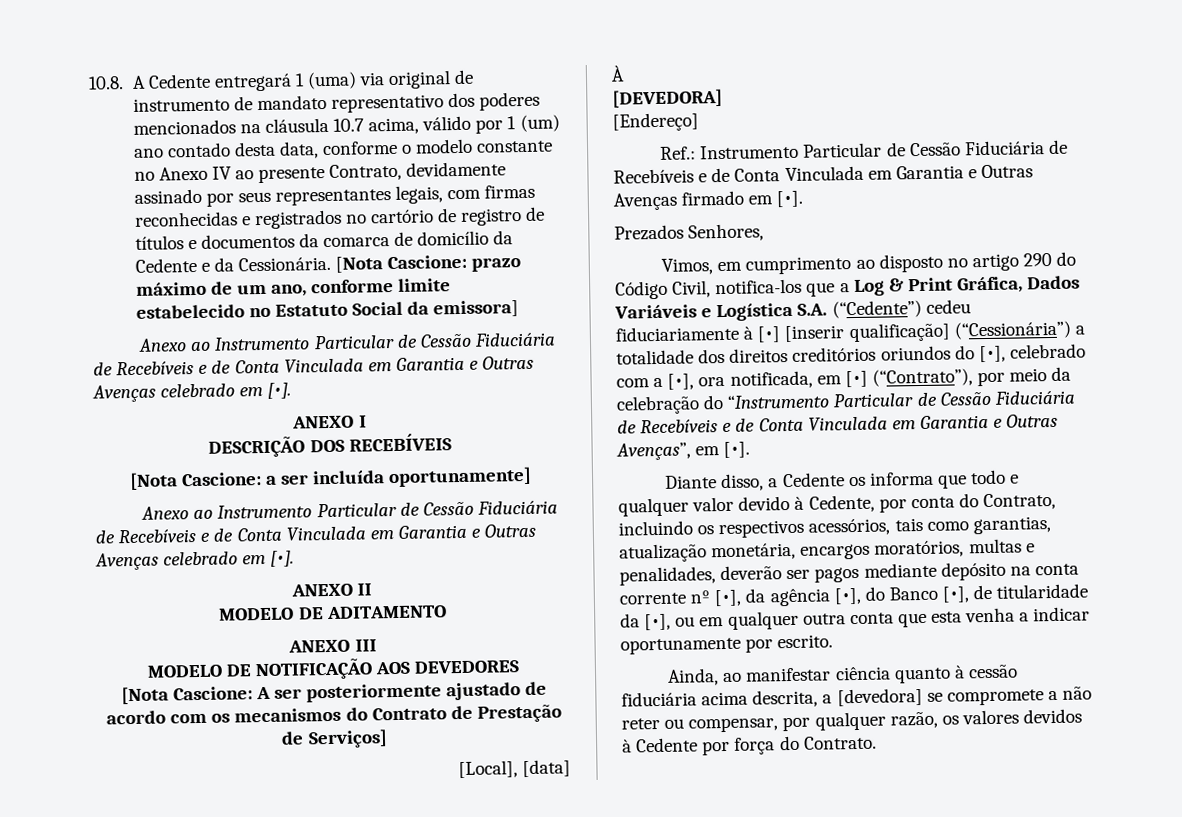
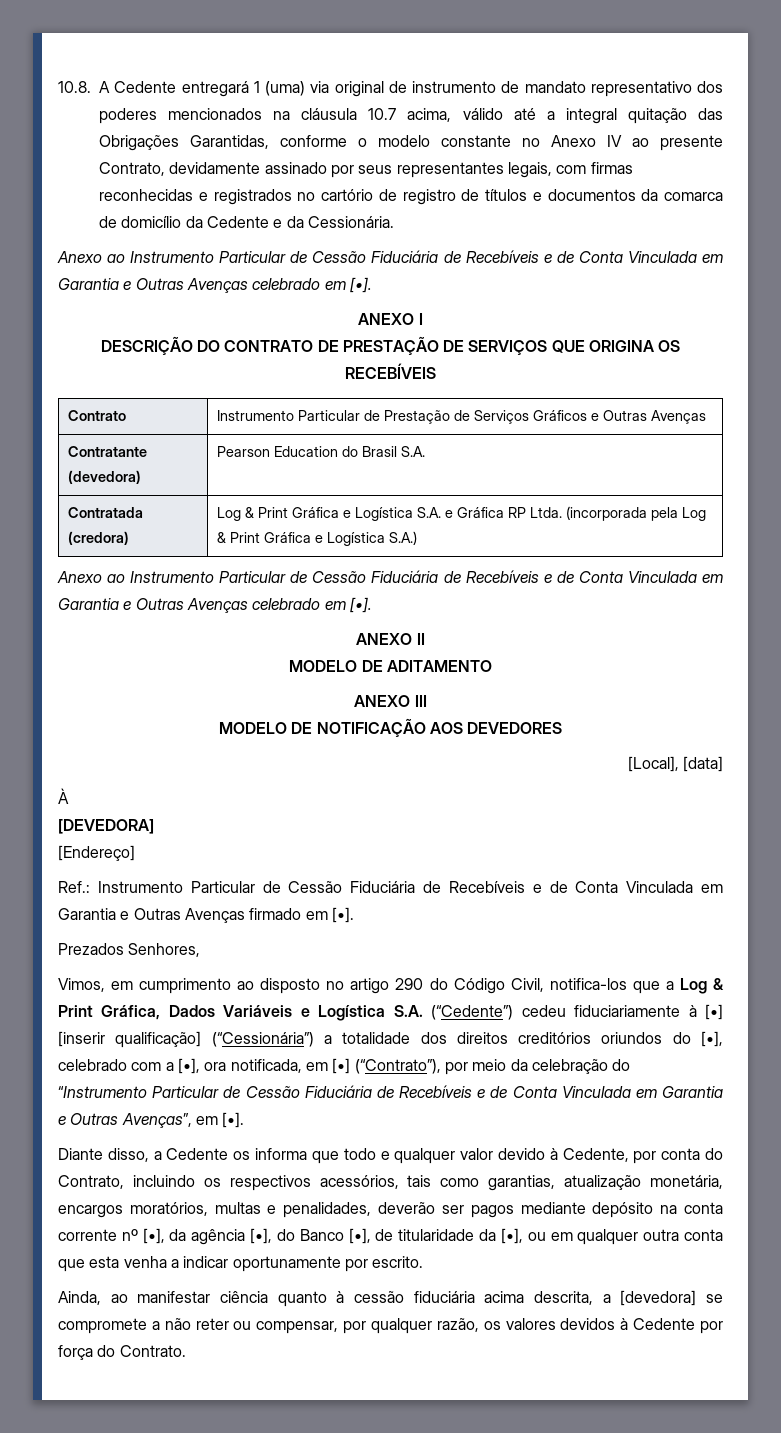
[475,114,560,134] [133,141,319,159] por 1 (um) ano contado desta data, -> [513,108,724,124] [99,135,269,151] até a integral quitação das Obrigações Garantidas,
[335,254,522,273] [135,278,452,297] [135,300,520,319] [Nota Cascione: prazo máximo de um ano, conforme limite estabelecido no Estatuto Social da emissora] -> (394, 222) none
[309,433,452,453] [128,466,533,491] DOS RECEBÍVEIS // [Nota Cascione: a ser incluída oportunamente] -> [196,336,681,355] [345,363,436,379] [68,410,127,421] [217,410,707,424] [68,446,148,457] [68,470,142,484] [217,446,426,457] [68,507,144,518] [68,531,130,545] [217,506,707,521] [217,531,418,546] DO CONTRATO DE PRESTAÇÃO DE SERVIÇOS QUE ORIGINA OS RECEBÍVEIS // Contrato | Instrumento Particular de Prestação de Serviços Gráficos e Outras Avenças // Contratante (devedora) | Pearson Education do Brasil S.A. // Contratada (credora) | Log & Print Gráfica e Logística S.A. e Gráfica RP Ltda. (incorporada pela Log & Print Gráfica e Logística S.A.)
[120,681,548,705] [106,704,562,725] [281,729,388,749] // [Nota Cascione: A ser posteriormente ajustado de acordo com os mecanismos do Contrato de Prestação de Serviços] -> (563, 728) none

